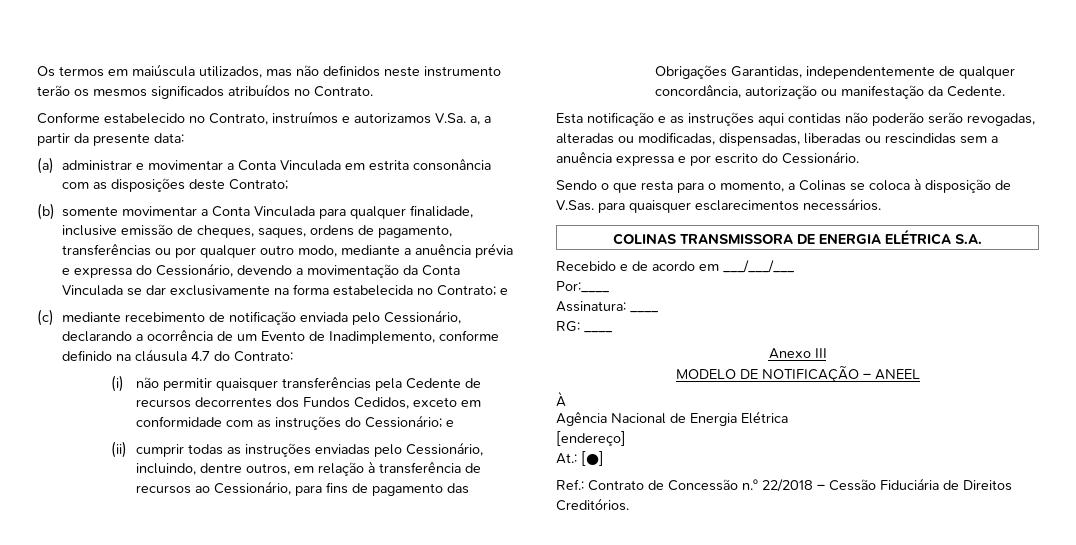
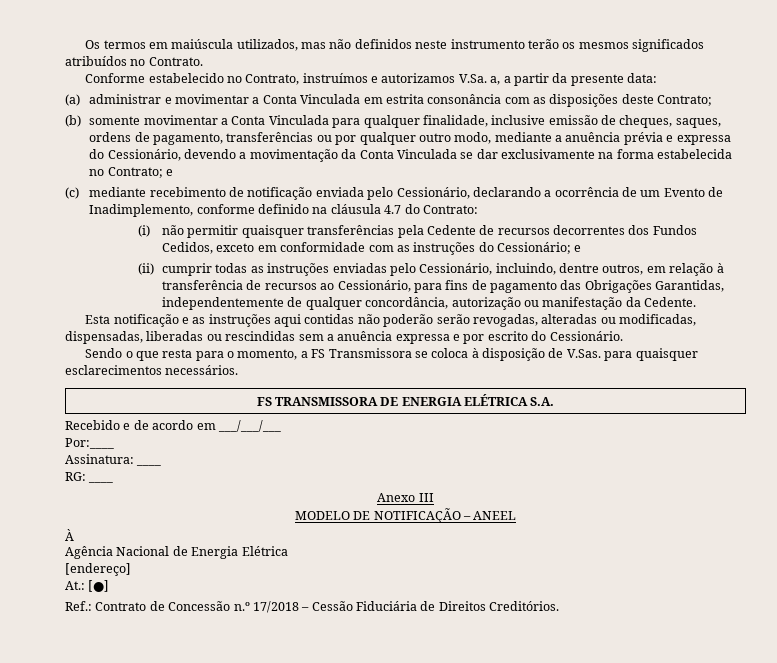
[799,180,846,191] Colinas -> [311,348,412,358] FS Transmissora
[613,233,676,245] COLINAS -> [256,397,272,406] FS
[762,479,813,492] 22/2018 -> [252,601,299,613] 17/2018

